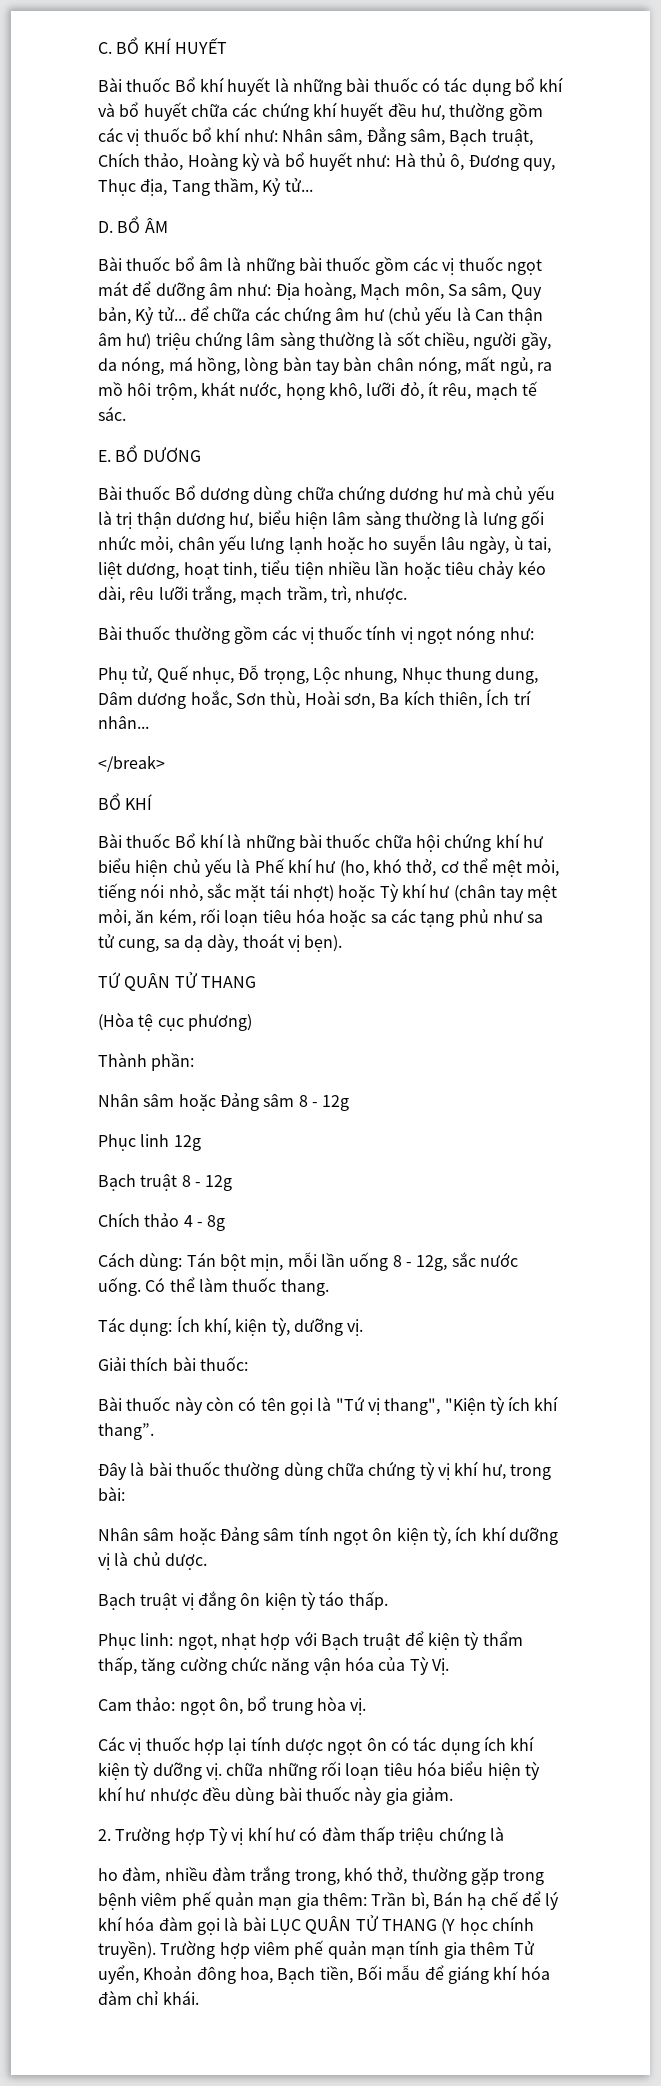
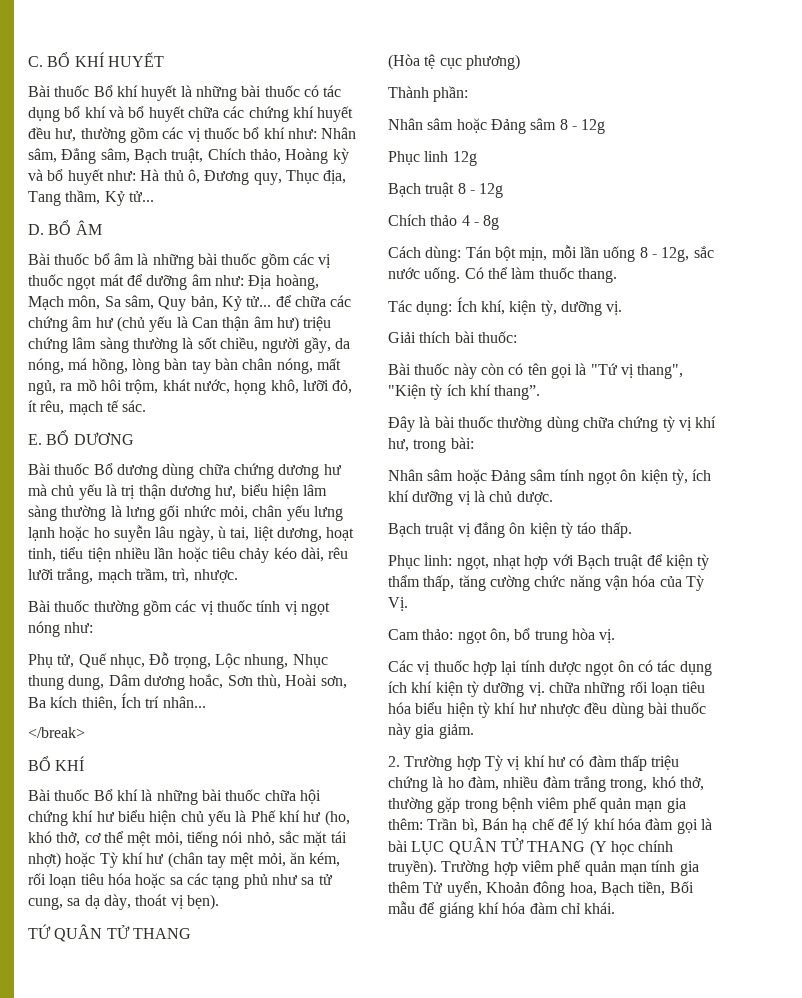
(504, 1833) // -> (444, 782) none

